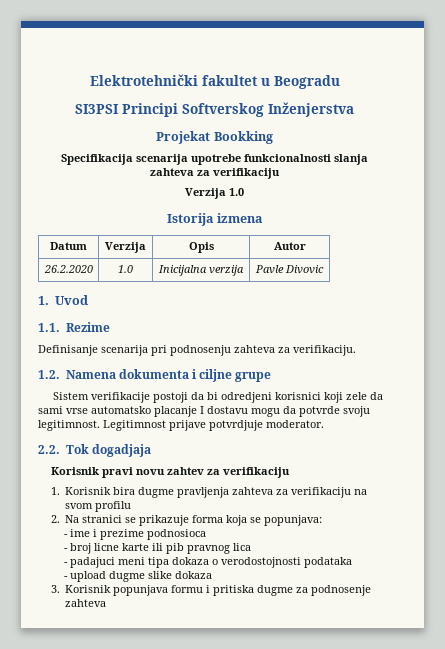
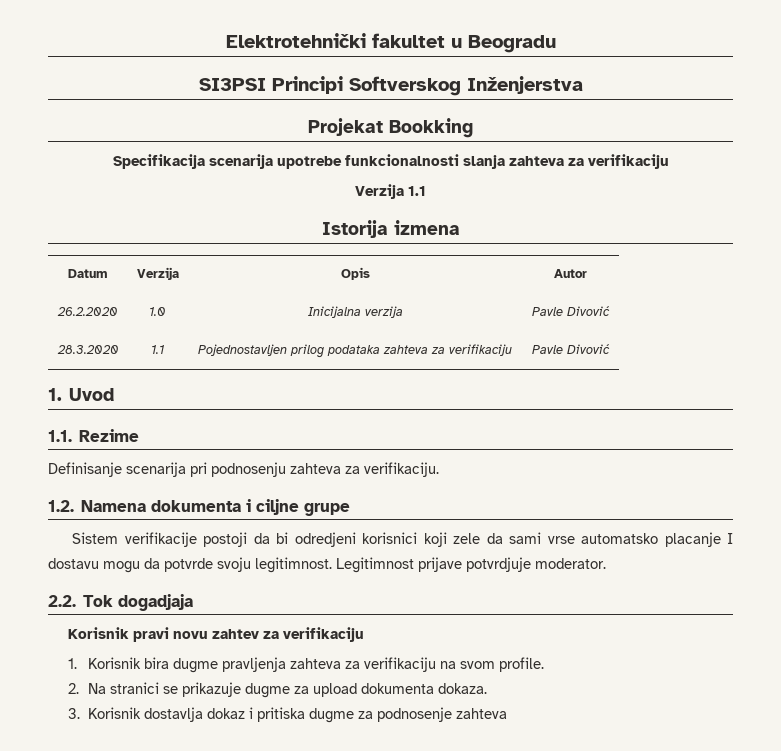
[229,188,244,196] 1.0 -> [408,186,426,196] 1.1
[285,265,324,274] Divovic -> [567,306,610,316] [56,345,119,354] [151,345,164,354] [198,344,512,358] [532,344,610,354] Divović // 28.3.2020 | 1.1 | Pojednostavljen prilog podataka zahteva za verifikaciju | Pavle Divović
[95,501,132,512] profilu -> [499,657,545,672] profile.
[192,515,323,526] [63,529,206,540] [63,543,251,554] [63,557,352,568] [63,571,212,582] forma koja se popunjava: // - ime i prezime podnosioca // - broj licne karte ili pib pravnog lica // - padajuci meni tipa dokaza o verodostojnosti podataka // - upload dugme slike dokaza -> [245,683,488,698] dugme za upload dokumenta dokaza.
[113,585,204,596] popunjava formu -> [144,707,246,722] dostavlja dokaz

